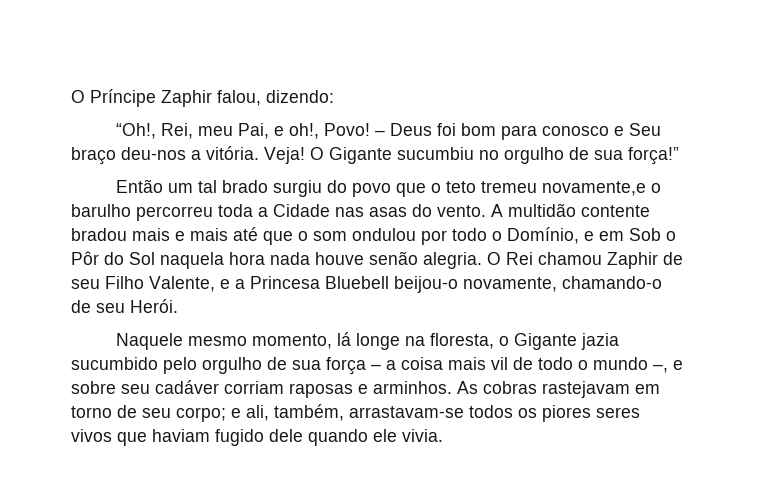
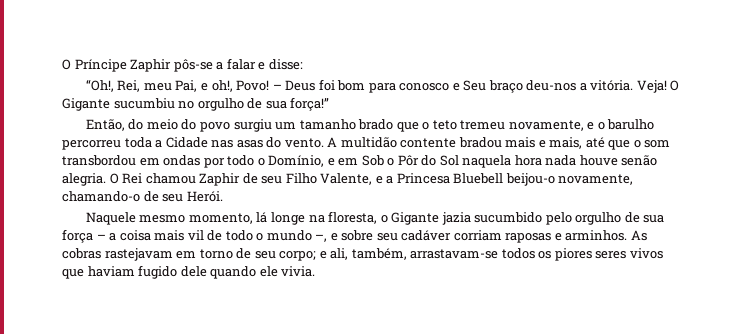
[217,90,334,106] falou, dizendo: -> [173,58,303,72] pôs-se a falar e disse:
[116,179,392,197] Então um tal brado surgiu do povo -> [85,119,394,132] Então, do meio do povo surgiu um tamanho brado
[542,181,647,196] novamente,e -> [508,120,595,131] novamente, e
[190,228,228,241] mais -> [549,137,583,149] mais,
[352,228,416,241] ondulou -> [62,155,201,166] transbordou em ondas

